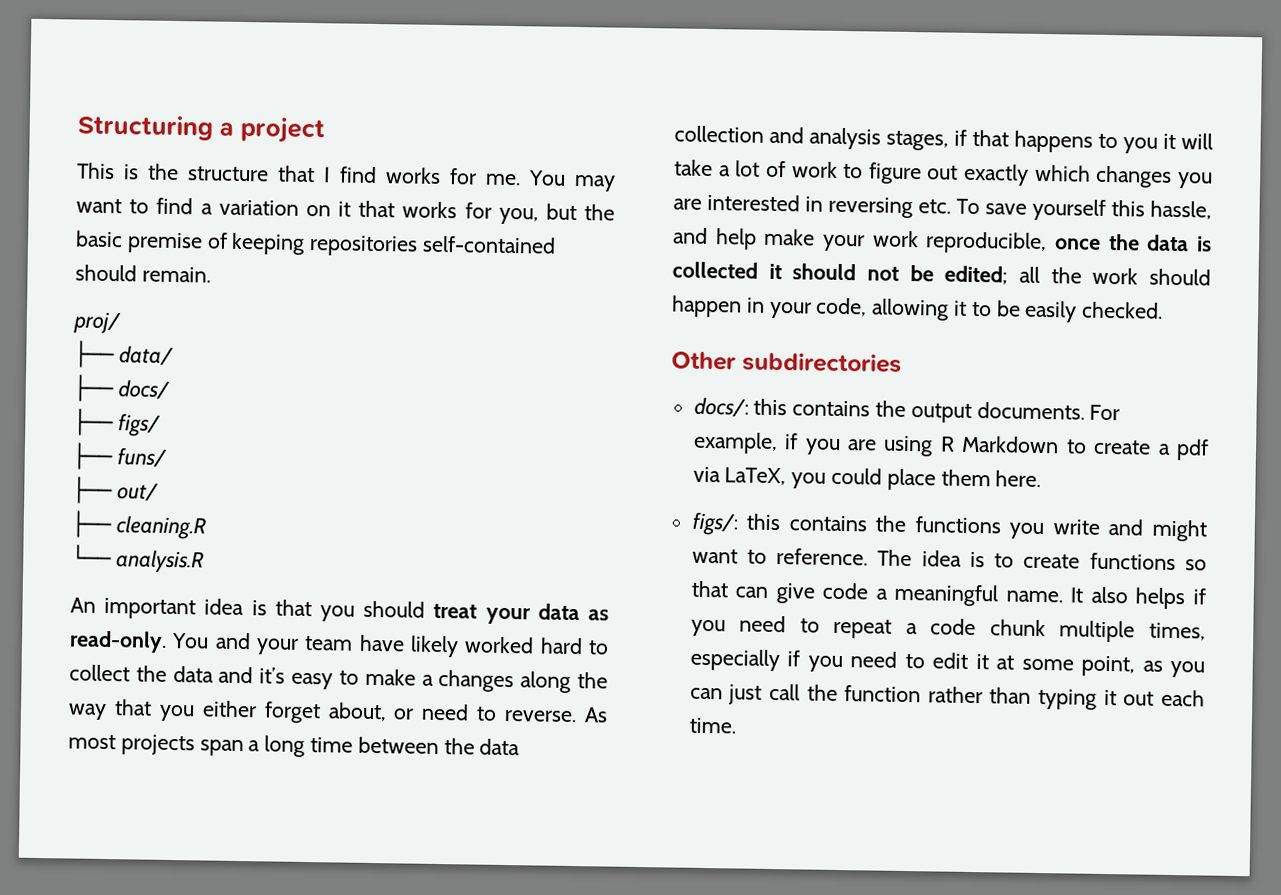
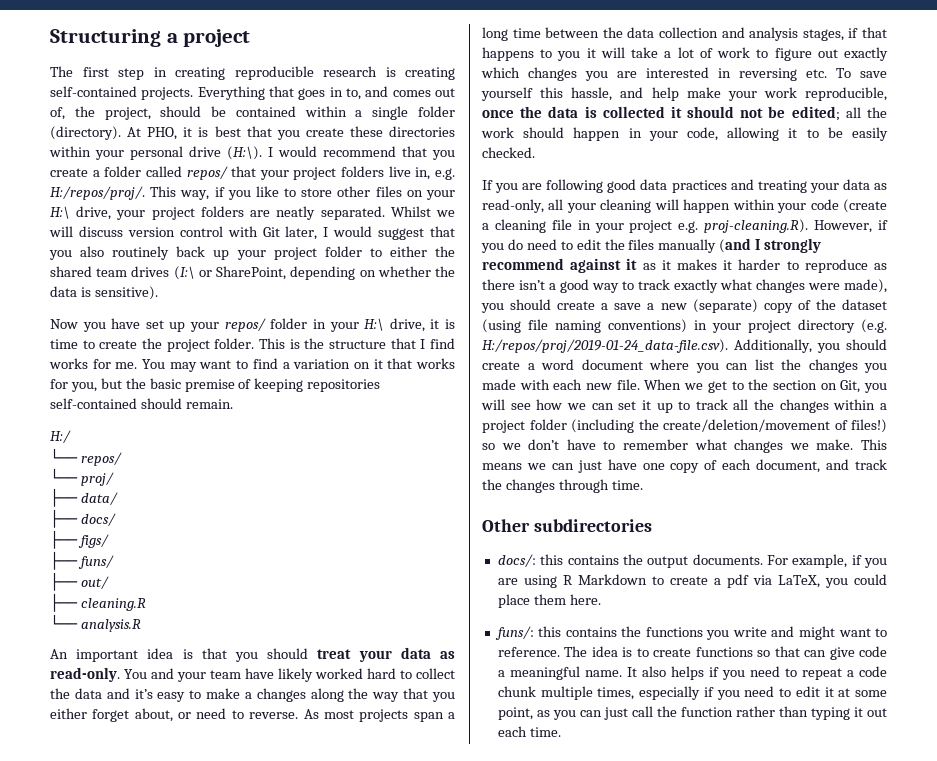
(325, 130) none -> [50,66,455,80] [50,86,455,100] [50,106,455,120] [50,126,455,140] [49,146,455,160] [50,166,455,180] [50,186,456,200] [50,206,456,220] [49,226,455,240] [49,246,456,260] [50,266,456,280] [50,286,158,300] [50,318,456,332] [50,338,255,352] The first step in creating reproducible research is creating self-contained projects. Everything that goes in to, and comes out of, the project, should be contained within a single folder (directory). At PHO, it is best that you create these directories within your personal drive (H:\). I would recommend that you create a folder called repos/ that your project folders live in, e.g. H:/repos/proj/. This way, if you like to store other files on your H:\ drive, your project folders are neatly separated. Whilst we will discuss version control with Git later, I would suggest that you also routinely back up your project folder to either the shared team drives (I:\ or SharePoint, depending on whether the data is sensitive). // Now you have set up your repos/ folder in your H:\ drive, it is time to create the project folder.
(211, 274) none -> [50,430,71,443] [50,448,122,466] [50,468,78,483] H:/ // └── repos/ // └──
(1164, 310) none -> [482,179,887,193] [482,199,887,213] [482,219,888,233] [481,238,822,253] [482,258,887,273] [482,279,887,293] [481,299,887,313] [482,319,887,333] [482,339,887,353] [482,359,887,373] [482,379,887,393] [481,399,887,413] [482,419,887,433] [482,439,888,453] [482,459,887,473] [482,479,643,493] // If you are following good data practices and treating your data as read-only, all your cleaning will happen within your code (create a cleaning file in your project e.g. proj-cleaning.R). However, if you do need to edit the files manually (and I strongly recommend against it as it makes it harder to reproduce as there isn’t a good way to track exactly what changes were made), you should create a save a new (separate) copy of the dataset (using file naming conventions) in your project directory (e.g. H:/repos/proj/2019-01-24_data-file.csv). Additionally, you should create a word document where you can list the changes you made with each new file. When we get to the section on Git, you will see how we can set it up to track all the changes within a project folder (including the create/deletion/movement of files!) so we don’t have to remember what changes we make. This means we can just have one copy of each document, and track the changes through time.
[691,511,739,536] figs/: -> [494,626,534,640] funs/:

